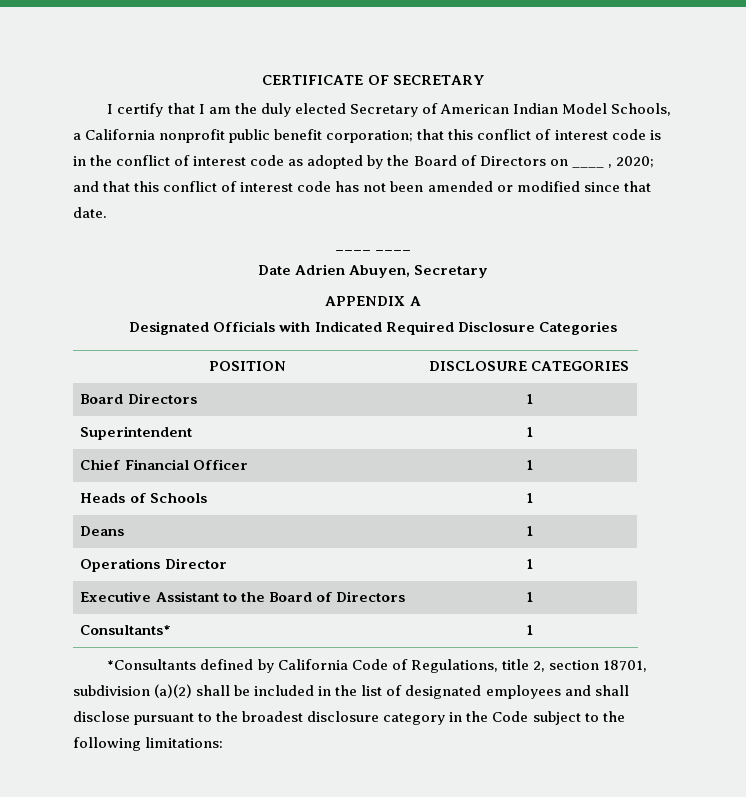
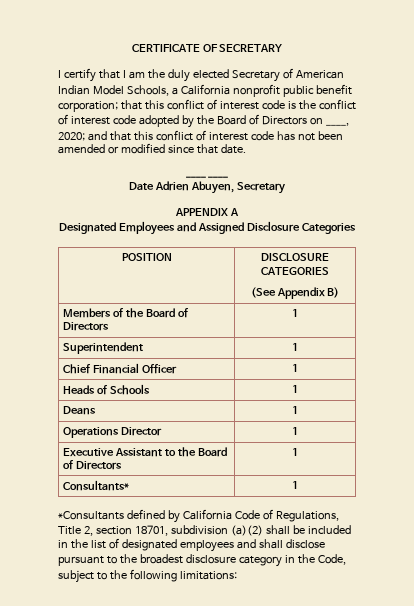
[73,156,86,166] in -> (296, 105) none
[288,159,304,166] as -> (136, 120) none
[571,164,612,168] ____ , -> [325,123,349,126] ____,
[213,321,454,335] Officials with Indicated Required -> [119,221,244,235] Employees and Assigned
[80,394,124,404] // Board -> [250,287,340,299] [63,308,189,318] // (See Appendix B) // Members of the Board of
[501,659,529,670] title -> [58,526,81,535] Title
[492,711,529,722] Code -> [317,554,346,565] Code,

